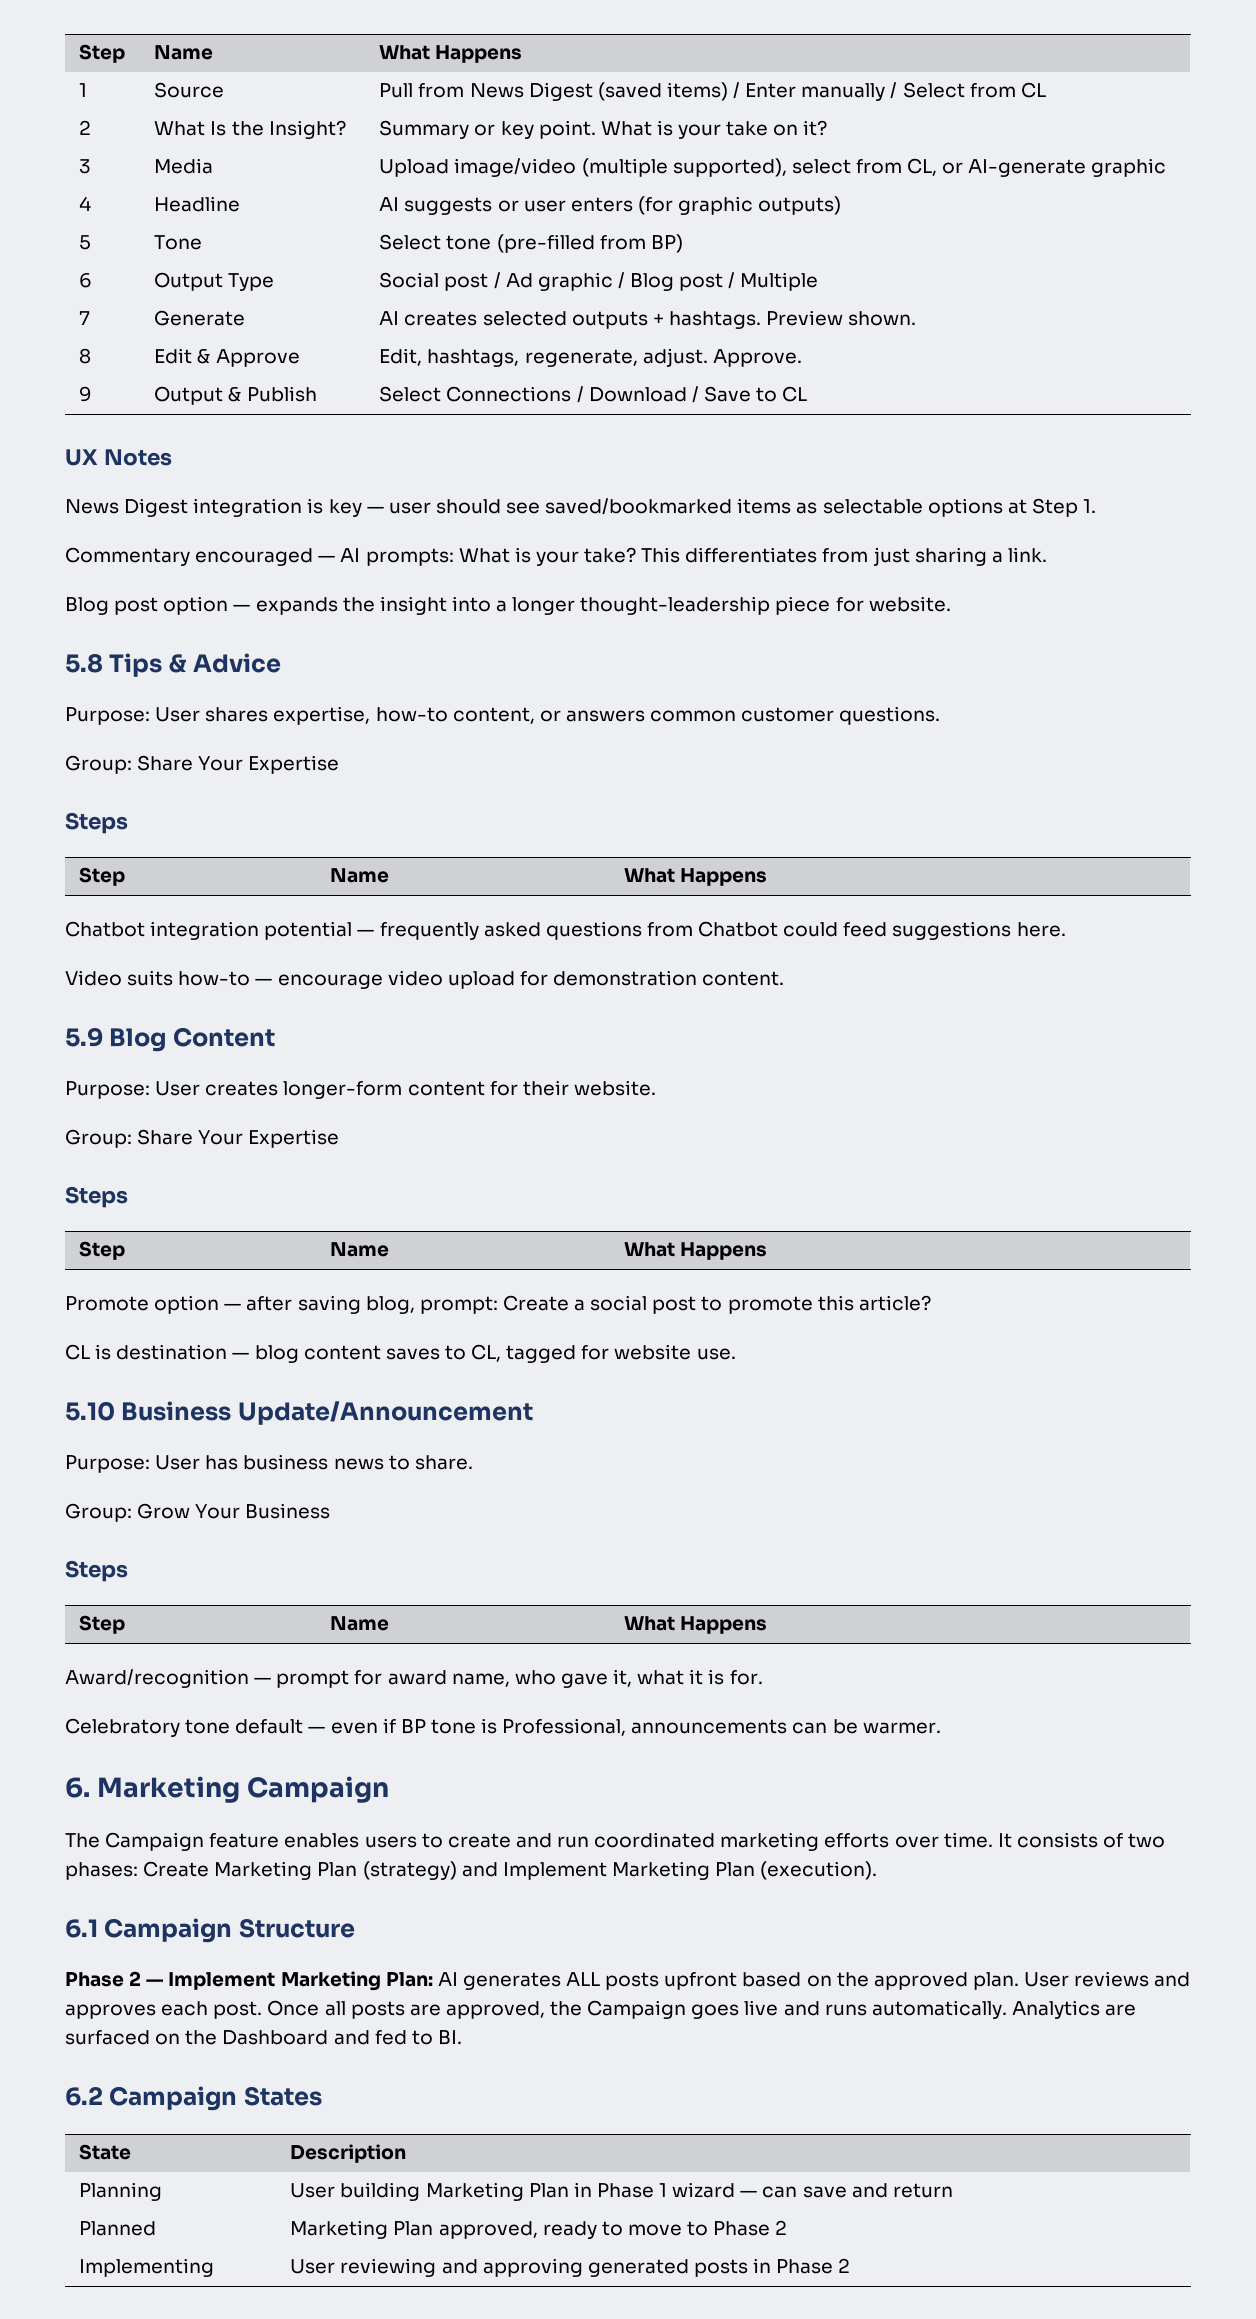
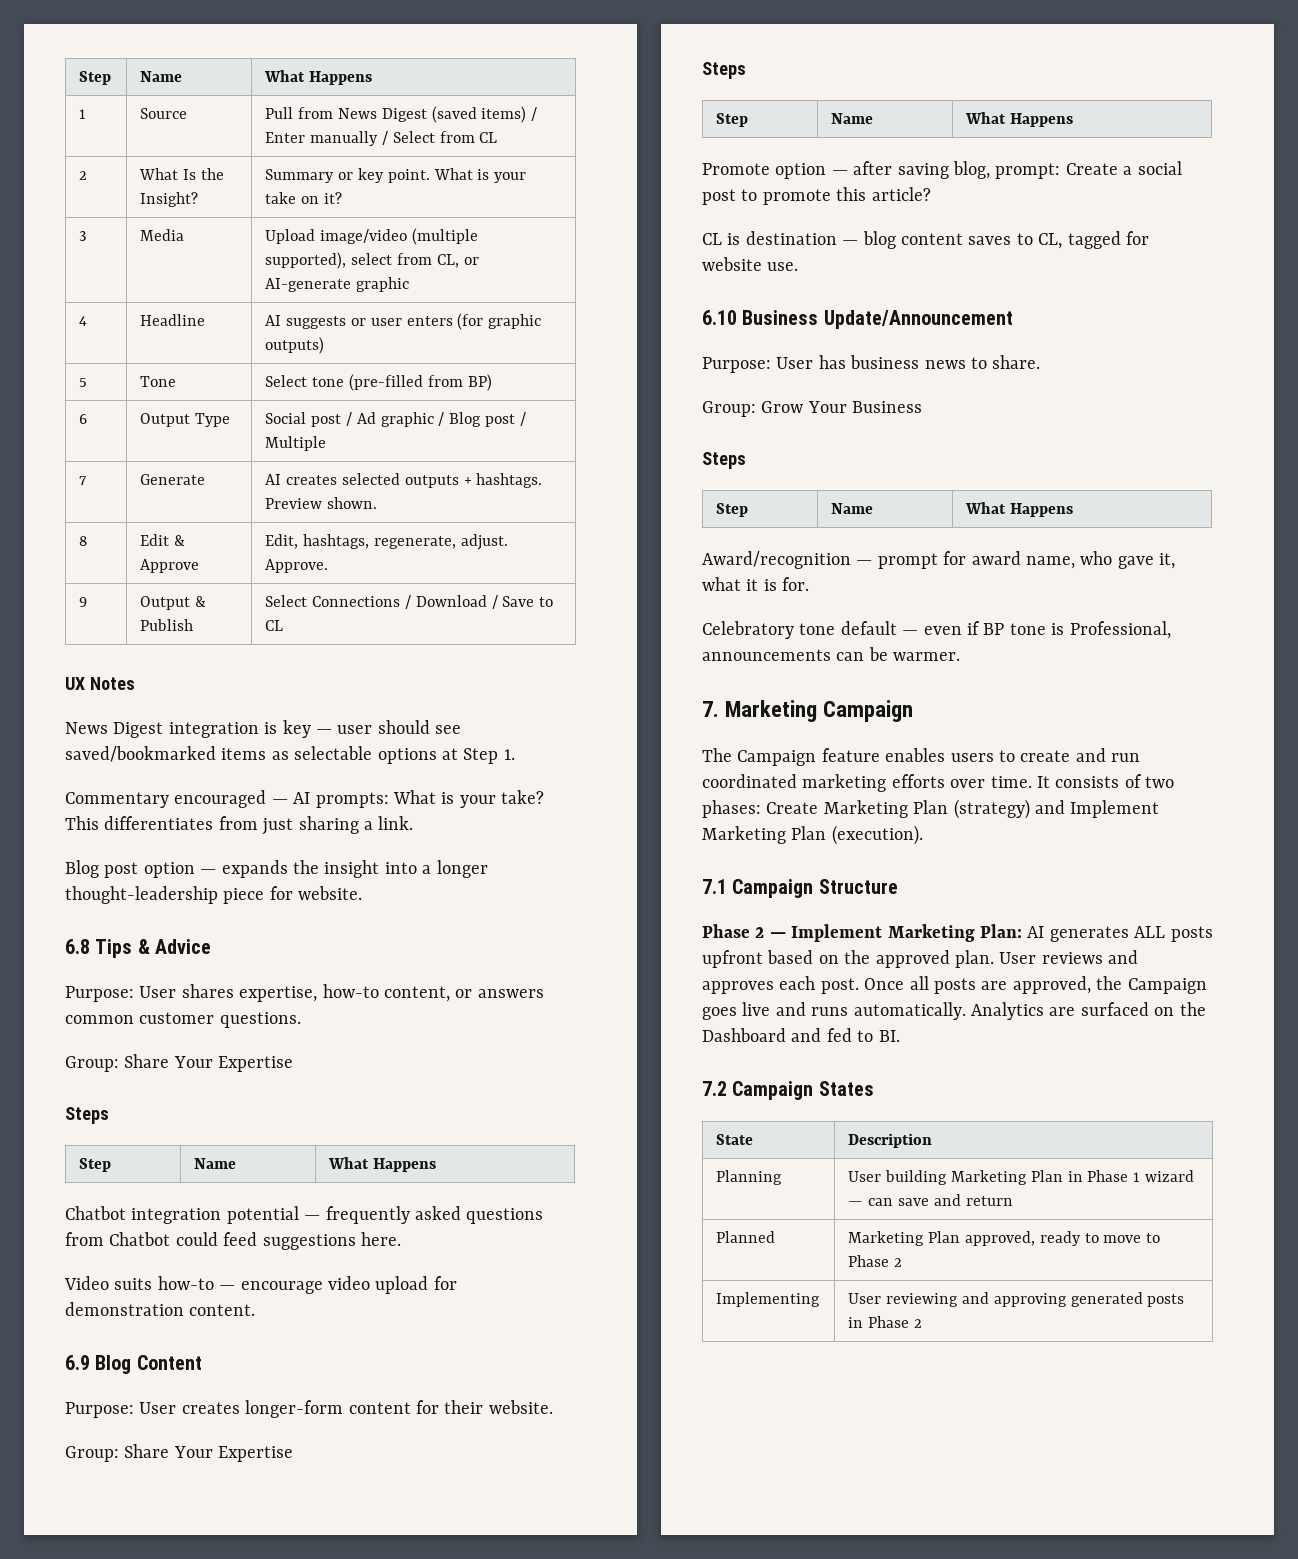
[65,653,103,673] 5.8 -> [65,939,90,954] 6.8
[65,1027,103,1047] 5.9 -> [65,1355,90,1370] 6.9
[65,1401,115,1421] 5.10 -> [702,310,737,325] 6.10
[65,1777,90,1798] 6. -> [702,701,719,717] 7.
[65,1919,98,1938] 6.1 -> [702,879,727,894] 7.1
[65,2086,103,2106] 6.2 -> [702,1081,727,1096] 7.2

